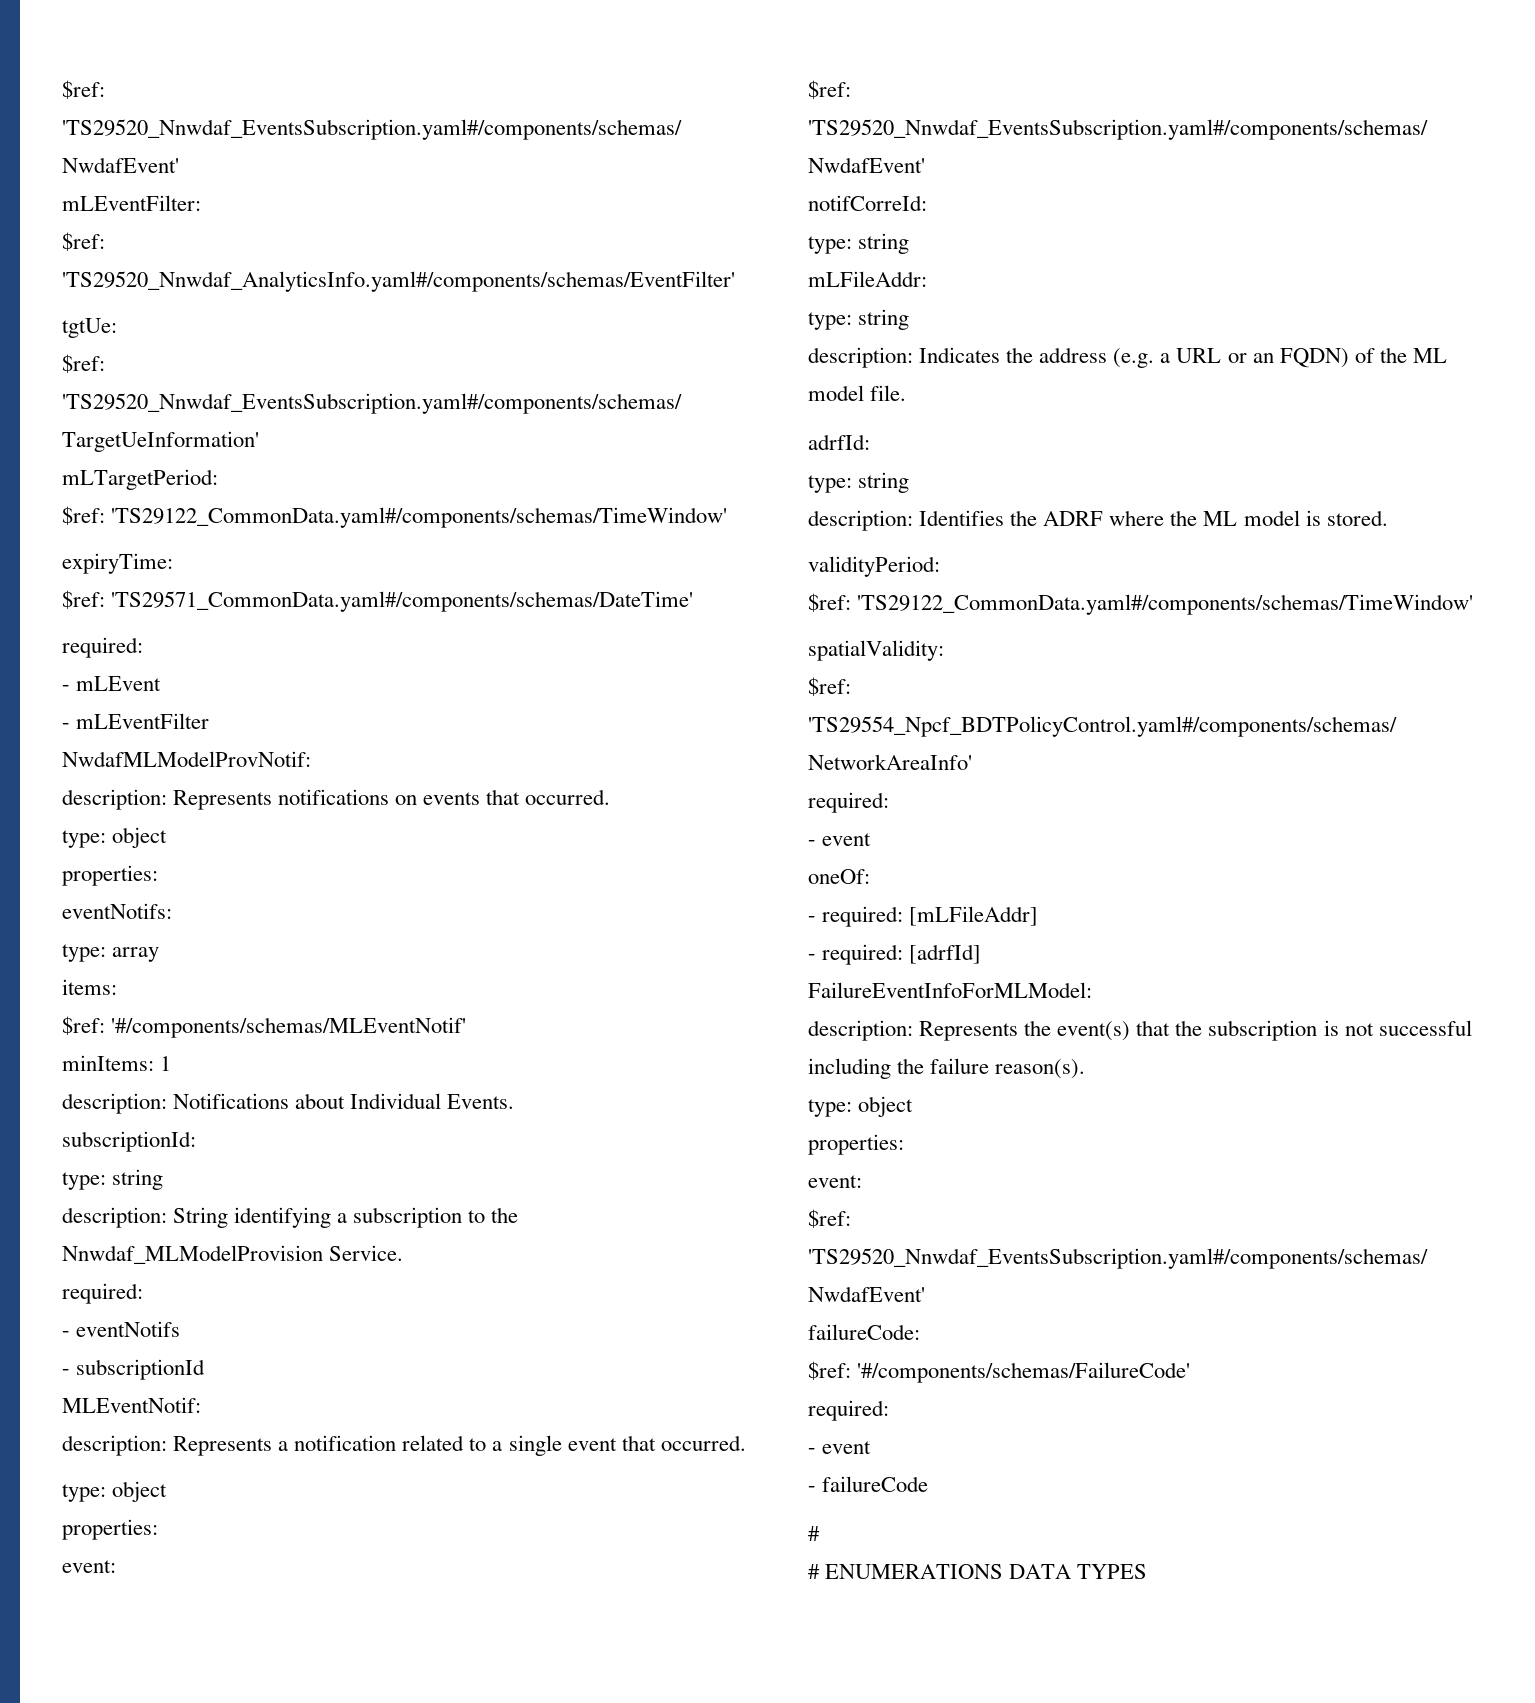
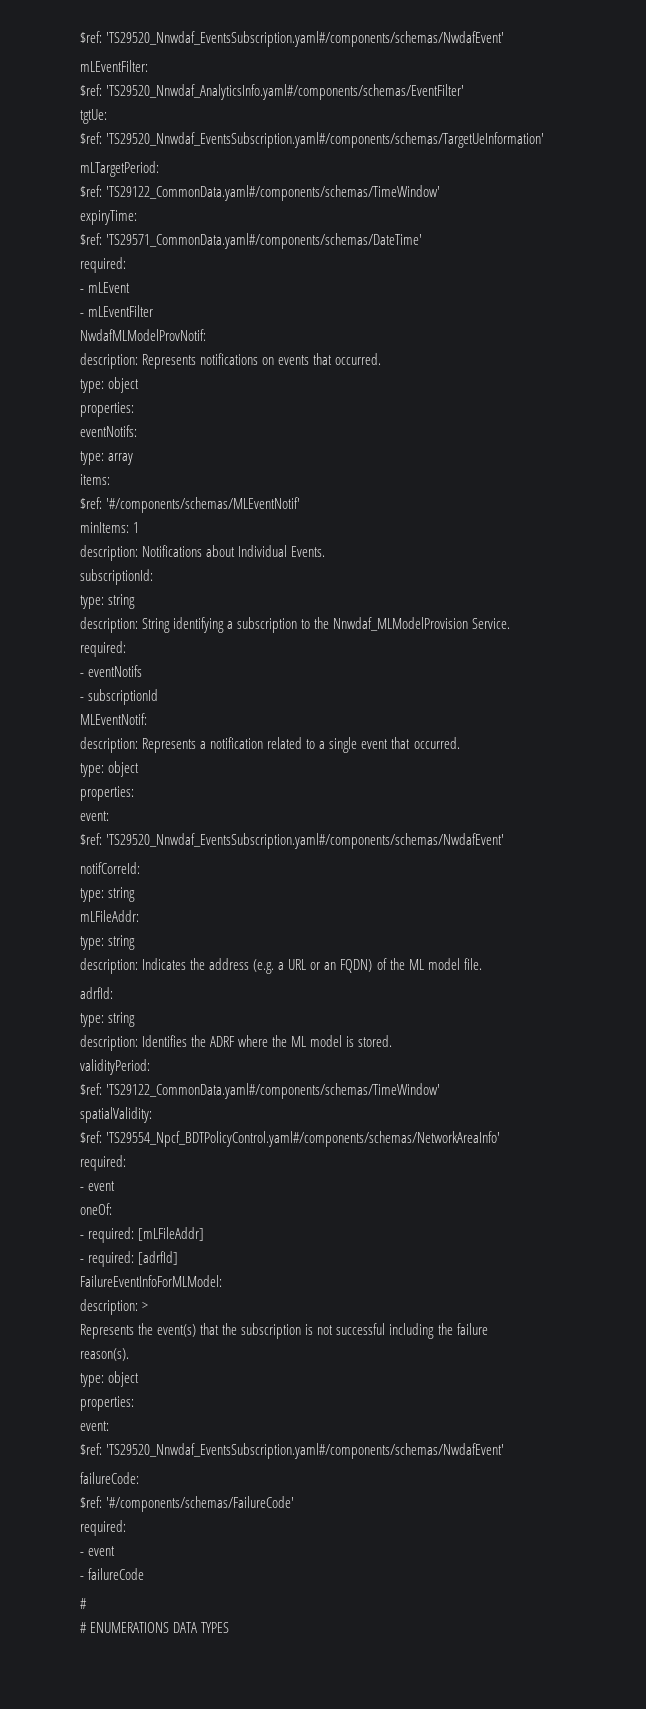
(913, 1030) none -> [142,1302,149,1311] > //
(990, 1066) none -> (488, 1329) //

